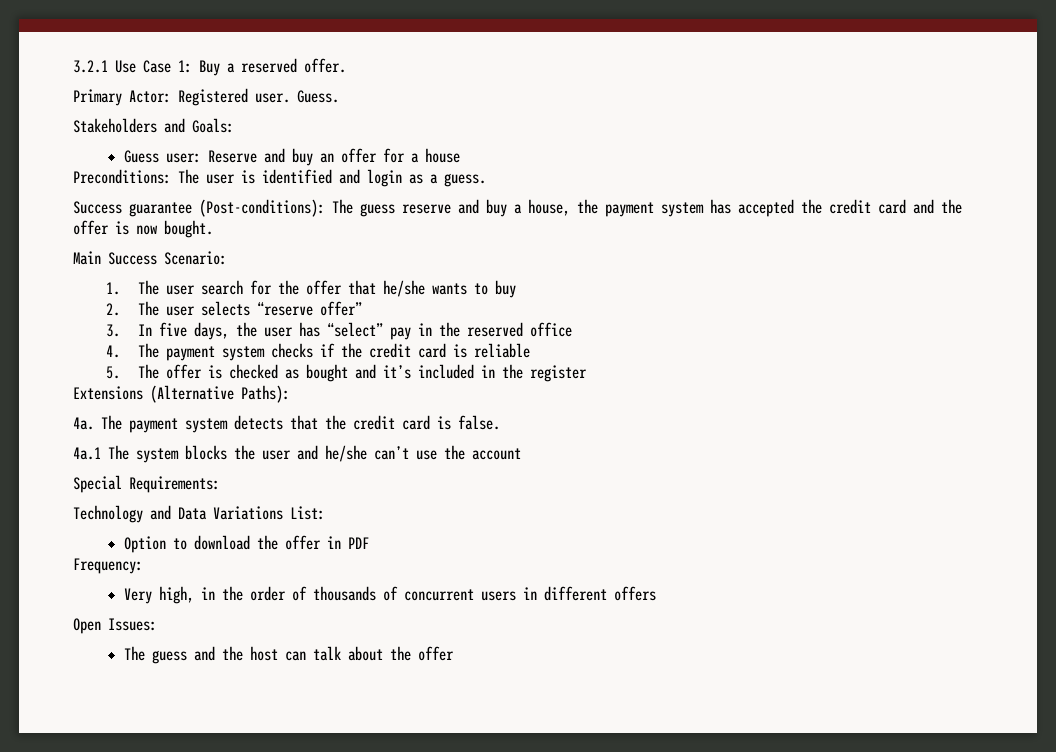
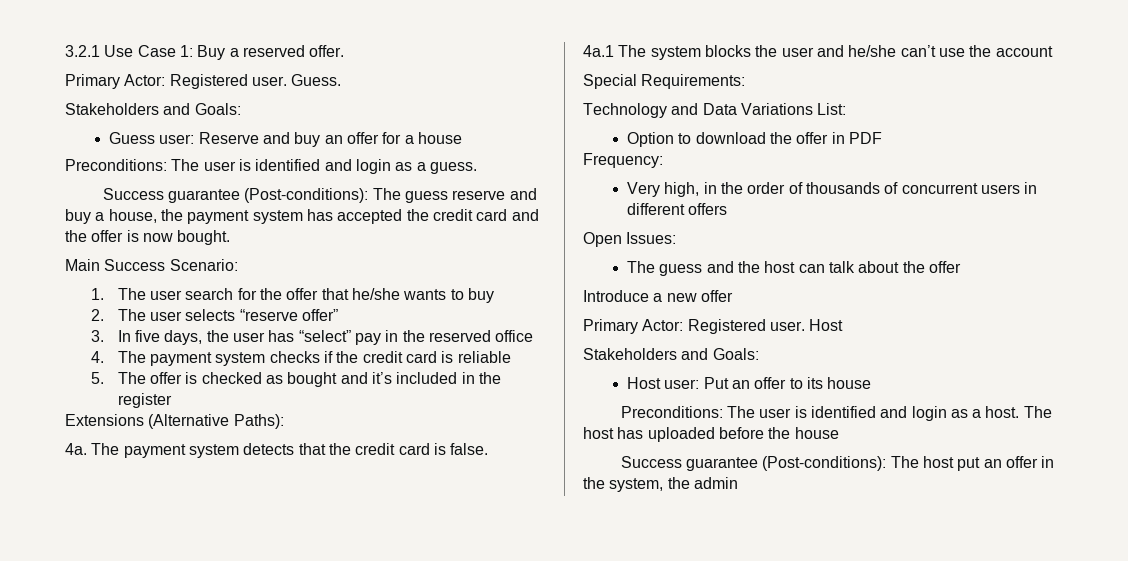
(454, 653) none -> [583,290,733,302] [583,319,844,334] [583,348,759,360] [626,377,872,389] [620,406,1052,421] [583,427,839,442] [620,456,1055,471] [583,477,738,492] // Introduce a new offer // Primary Actor: Registered user. Host // Stakeholders and Goals: // Host user: Put an offer to its house // Preconditions: The user is identified and login as a host. The host has uploaded before the house // Success guarantee (Post-conditions): The host put an offer in the system, the admin

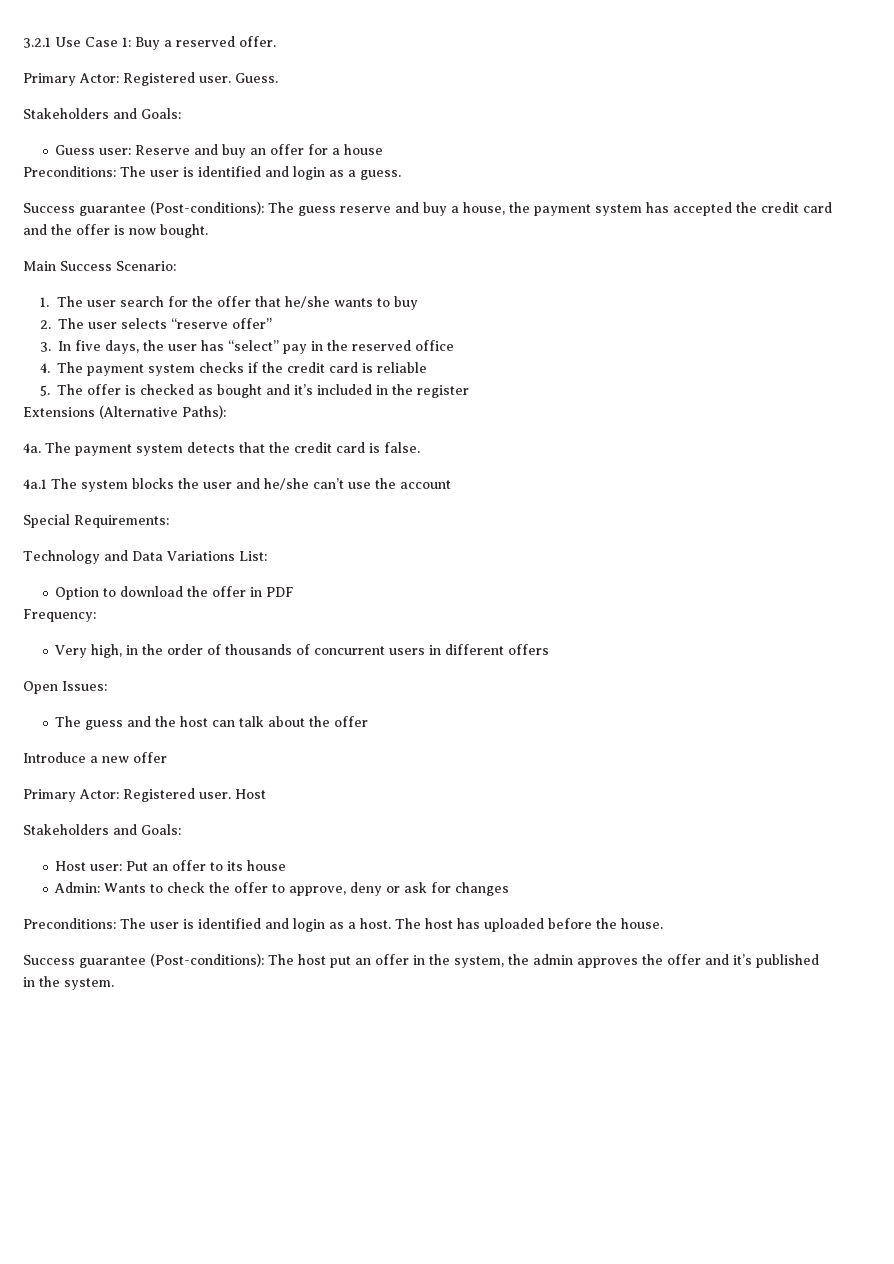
(872, 383) none -> [54,882,510,896] // Admin: Wants to check the offer to approve, deny or ask for changes
[794,427,839,439] house -> [621,918,663,929] house.
(738, 483) none -> [577,954,819,968] [23,976,114,990] approves the offer and it’s published in the system.

